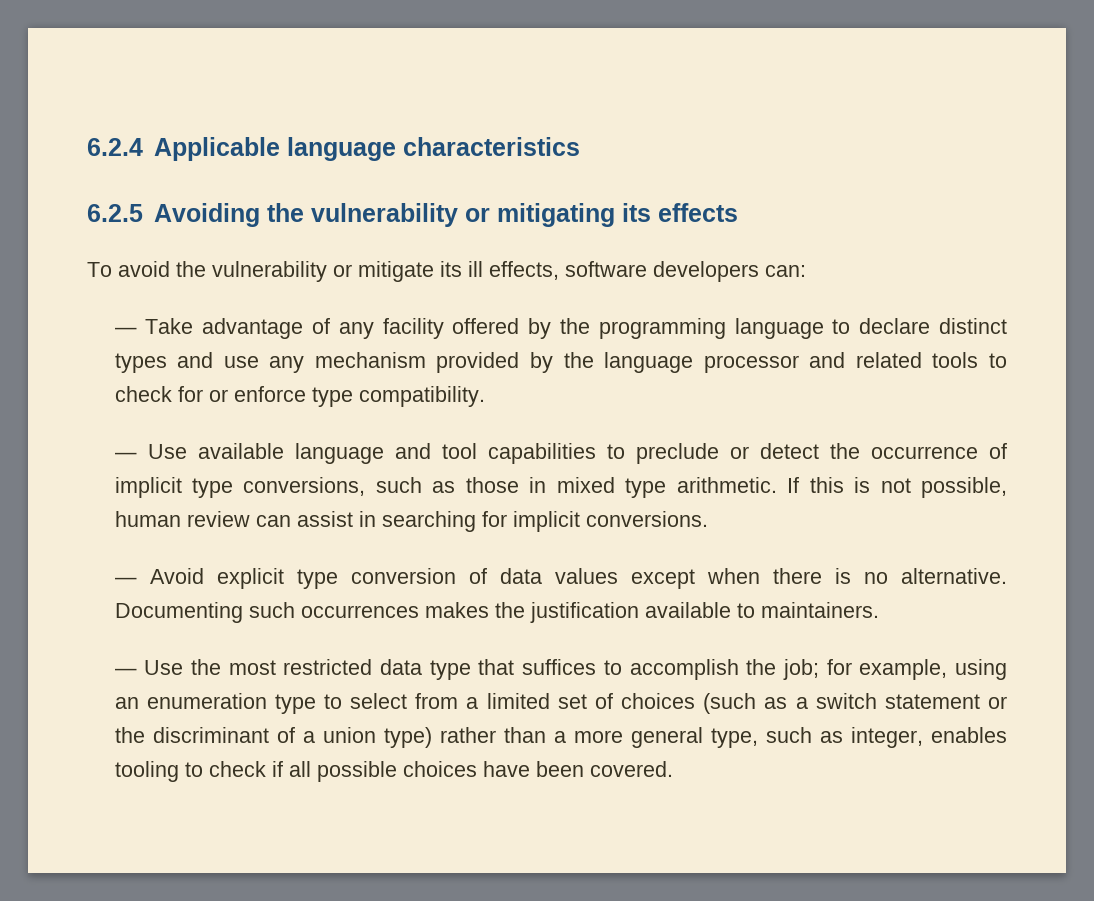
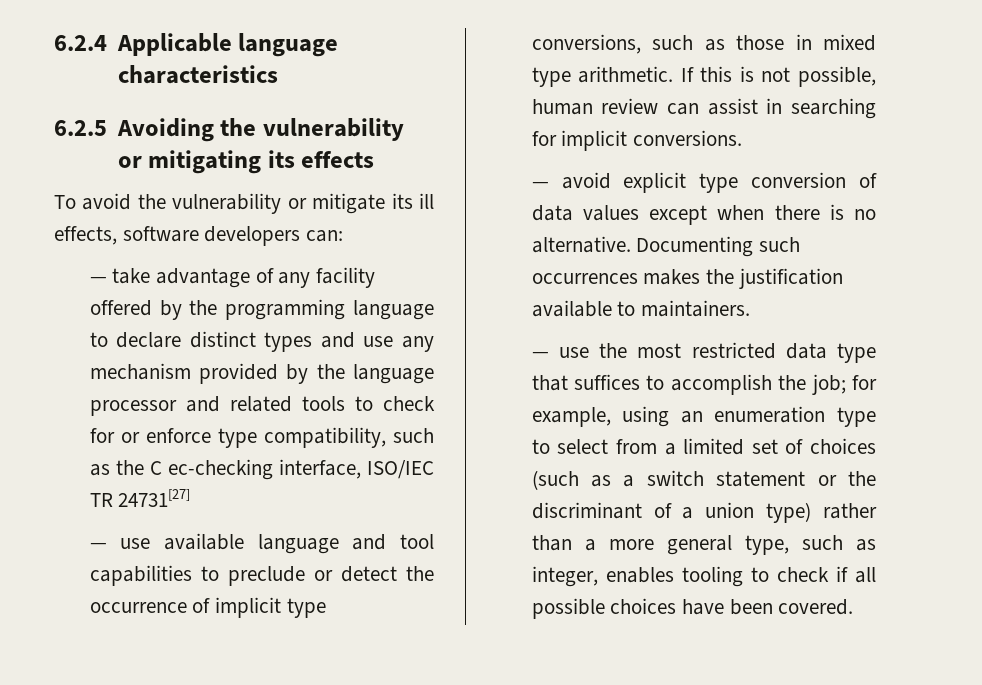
[145,318,194,334] Take -> [112,268,151,284] take
[358,386,485,407] [114,444,187,459] compatibility. // — Use -> [263,427,434,448] [89,459,434,480] [89,489,191,507] [89,538,151,549] compatibility, such as the C ec-checking interface, ISO/IEC TR 24731[27] // — use
[149,568,204,584] Avoid -> [561,172,611,189] avoid
[144,660,184,675] Use -> [558,347,589,358] use

